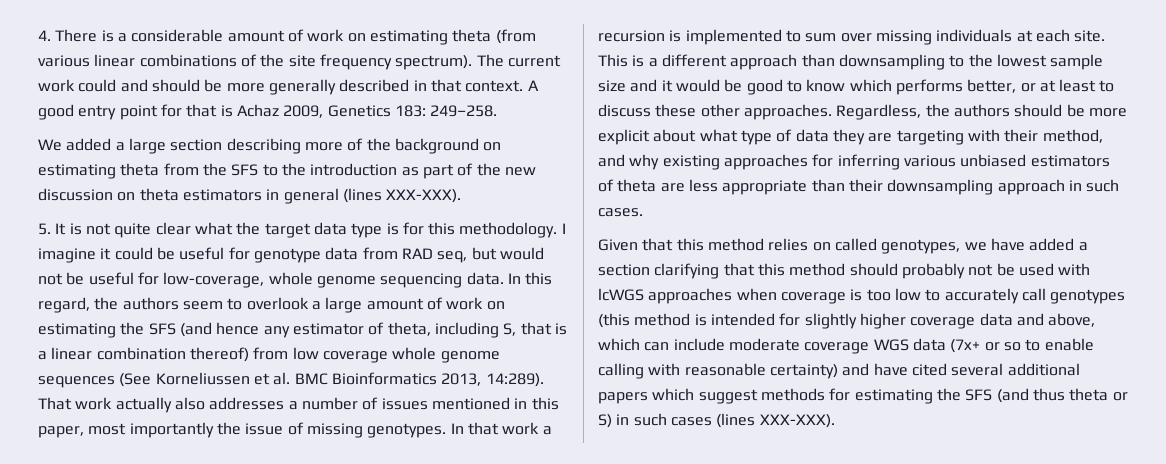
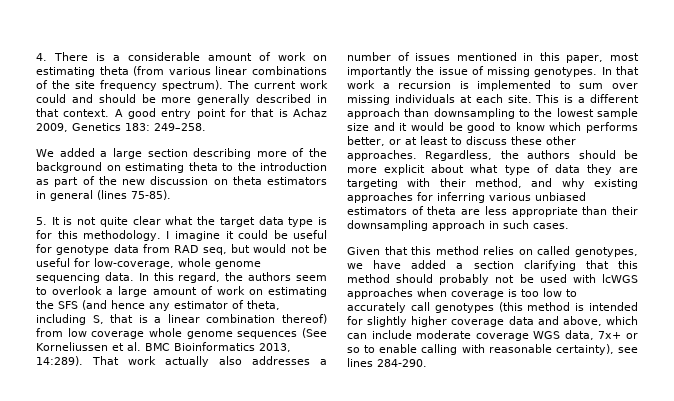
[163,163,259,176] from the SFS -> (218, 166) none
[386,189,462,203] XXX-XXX). -> [131,190,171,200] 75-85).
[912,338,981,353] data (7x+ -> [564,330,622,340] data, 7x+
[769,363,1080,379] [598,388,1128,404] [598,413,835,428] certainty) and have cited several additional papers which suggest methods for estimating the SFS (and thus theta or S) in such cases (lines XXX-XXX). -> [555,344,638,355] [347,358,427,367] certainty), see lines 284-290.

